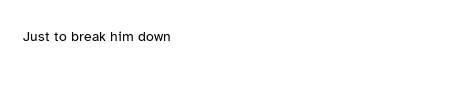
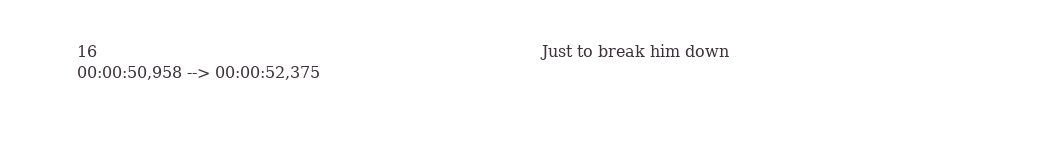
(23, 36) none -> [77,45,97,57] [77,66,320,80] 16 // 00:00:50,958 --> 00:00:52,375 //

